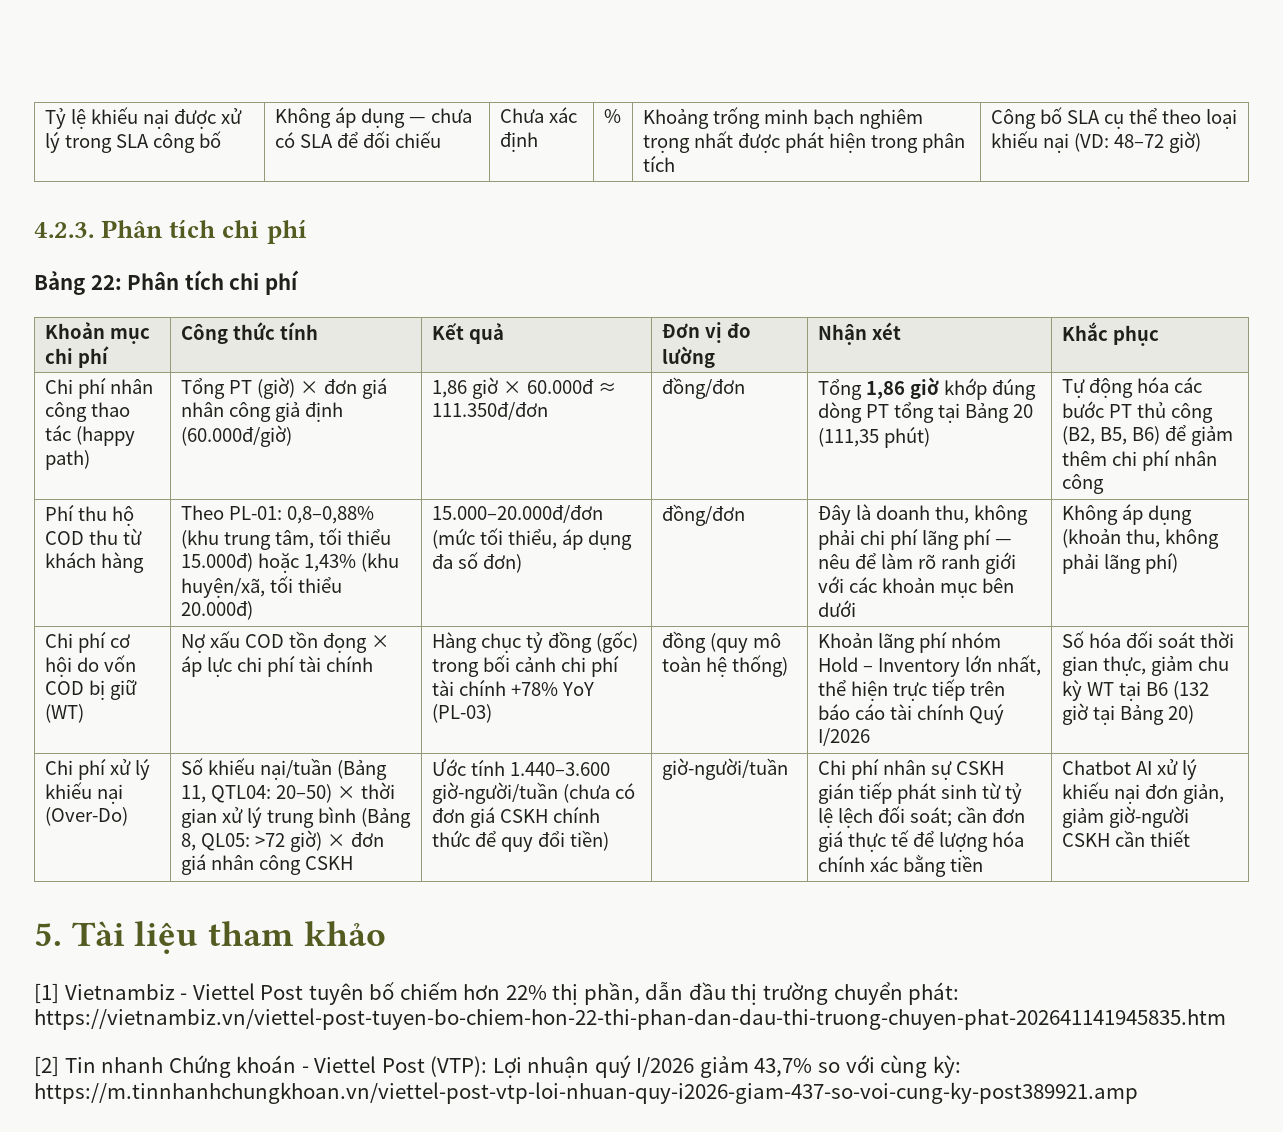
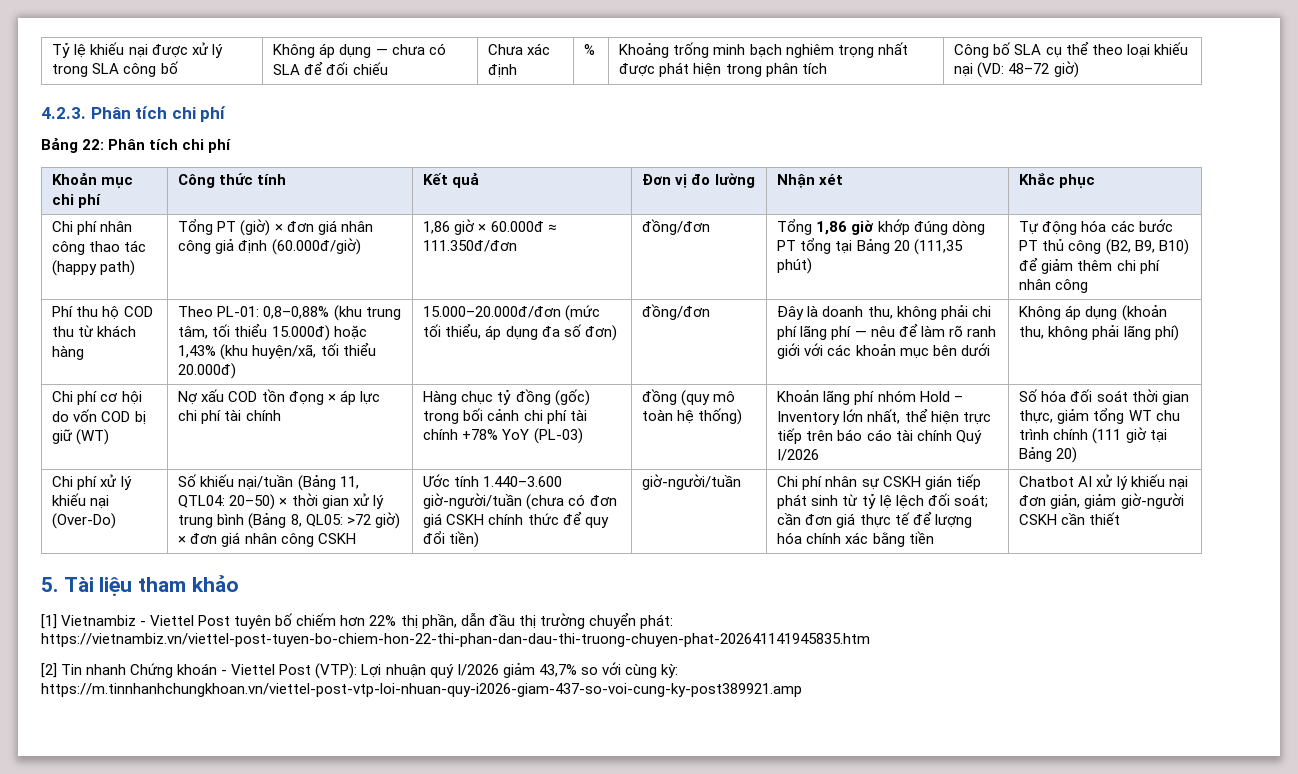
[1099,426,1160,445] B5, B6) -> [1134,239,1189,255] B9, B10)
[1197,656,1229,671] [1061,679,1209,701] chu kỳ WT tại B6 (132 -> [1093,408,1180,424] [1019,428,1122,444] tổng WT chu trình chính (111

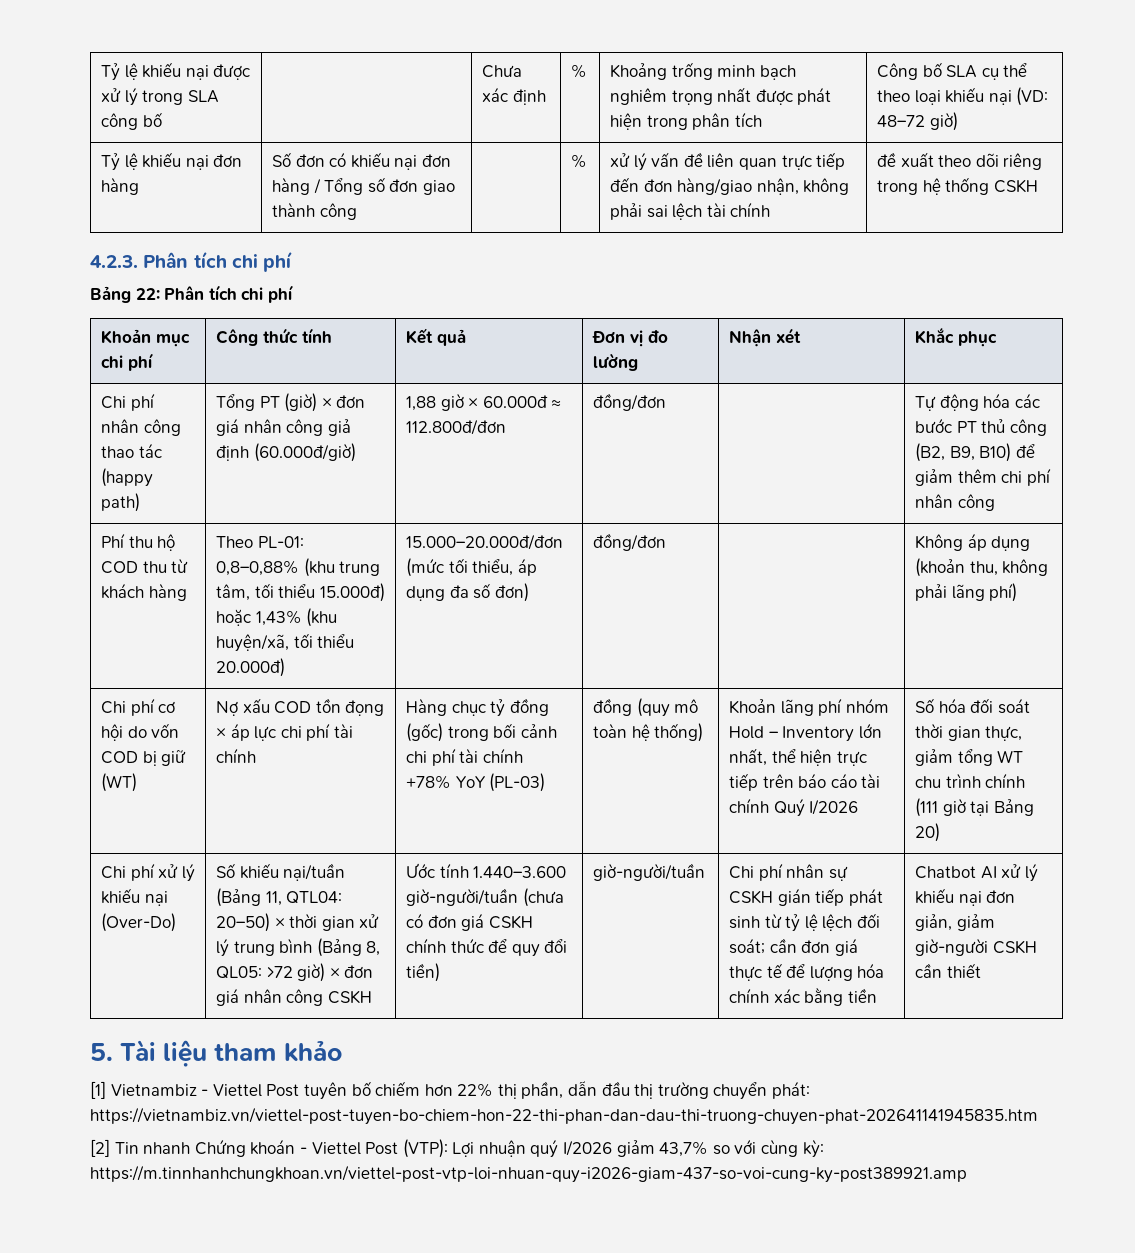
[273,43,446,58] [273,62,388,75] Không áp dụng — chưa có SLA để đối chiếu -> (163, 119) none
(1079, 69) none -> [100,152,243,171] [100,177,139,195] [271,152,451,170] [271,177,455,195] [271,202,357,220] [570,154,587,168] [609,152,846,171] [609,177,850,195] [609,202,771,220] [876,152,1043,170] [876,177,1038,195] // Tỷ lệ khiếu nại đơn hàng | Số đơn có khiếu nại đơn hàng / Tổng số đơn giao thành công | | % | xử lý vấn đề liên quan trực tiếp đến đơn hàng/giao nhận, không phải sai lệch tài chính | đề xuất theo dõi riêng trong hệ thống CSKH
[423,221,451,234] 1,86 -> [405,396,436,411] 1,88
[423,240,518,252] [642,219,711,235] [777,219,985,235] [777,238,963,255] [777,258,813,274] 111.350đ/đơn | đồng/đơn | Tổng 1,86 giờ khớp đúng dòng PT tổng tại Bảng 20 (111,35 phút) -> [405,419,506,435] [592,393,666,411] 112.800đ/đơn | đồng/đơn |
[777,305,991,320] [777,324,996,340] [777,343,990,359] Đây là doanh thu, không phải chi phí lãng phí — nêu để làm rõ ranh giới với các khoản mục bên dưới -> (666, 542) none

